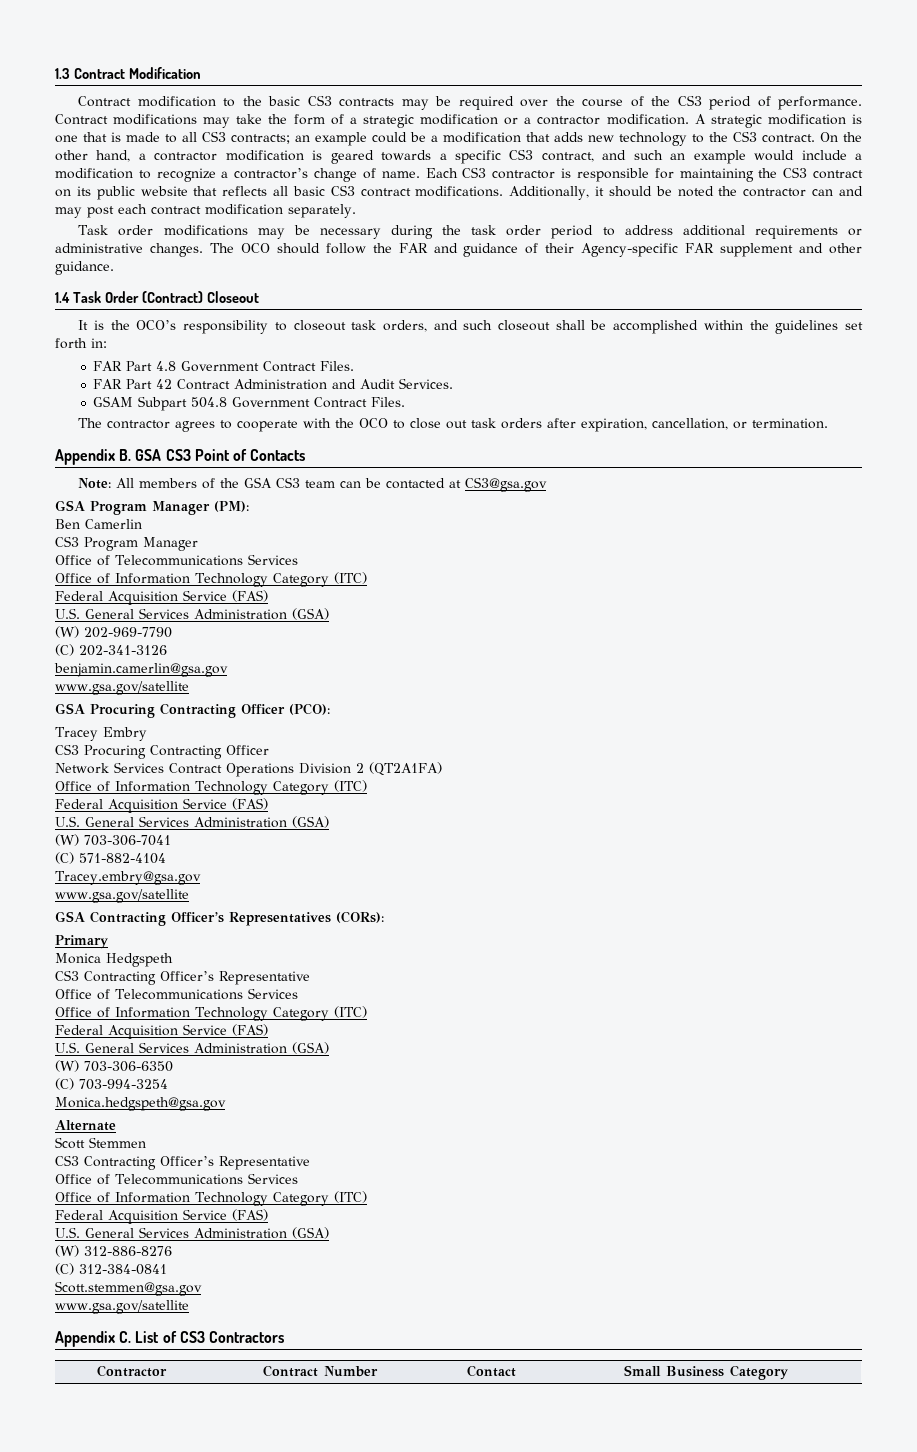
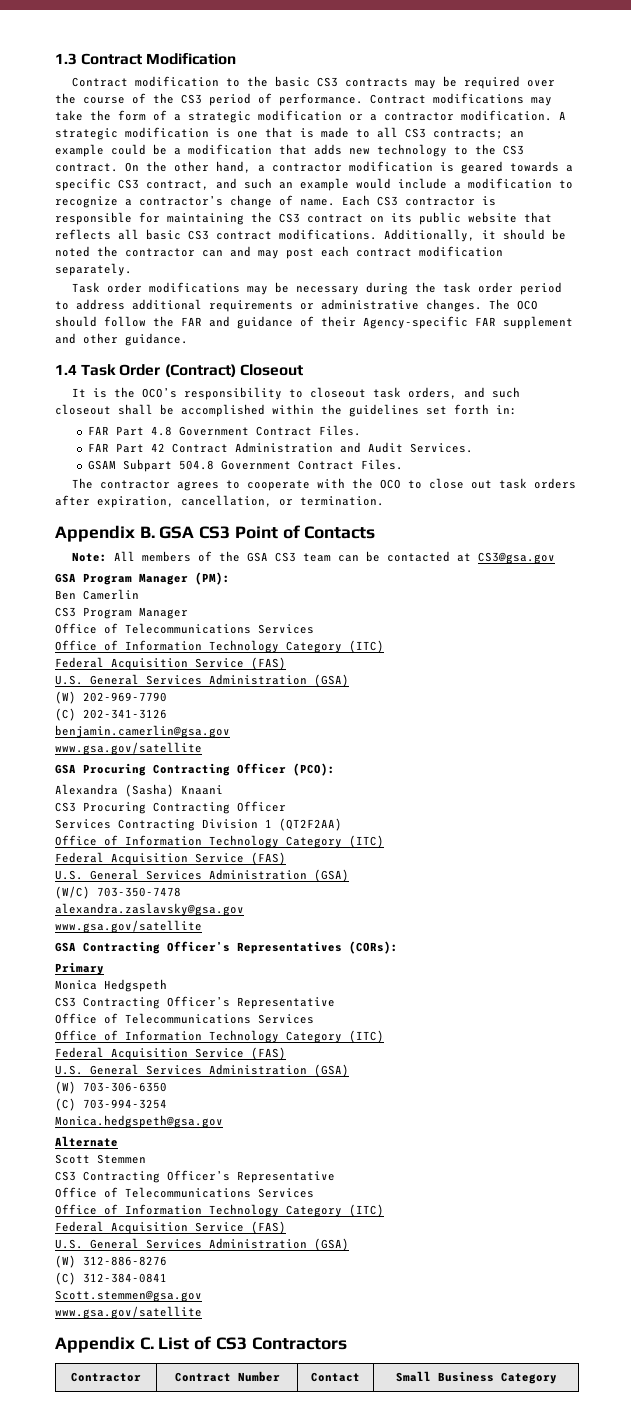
[55,727,147,741] Tracey Embry -> [55,784,223,797] Alexandra (Sasha) Knaani
[55,762,442,777] Network Services Contract Operations Division 2 (QT2A1FA) -> [55,818,342,831] Services Contracting Division 1 (QT2F2AA)
[55,834,171,846] [55,852,166,864] [55,871,201,885] (W) 703-306-7041 // (C) 571-882-4104 // Tracey.embry@gsa.gov -> [55,886,181,899] [55,903,244,916] (W/C) 703-350-7478 // alexandra.zaslavsky@gsa.gov

